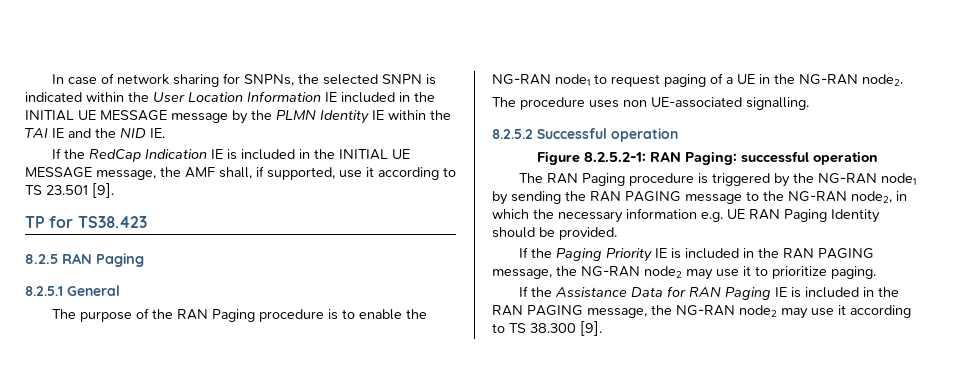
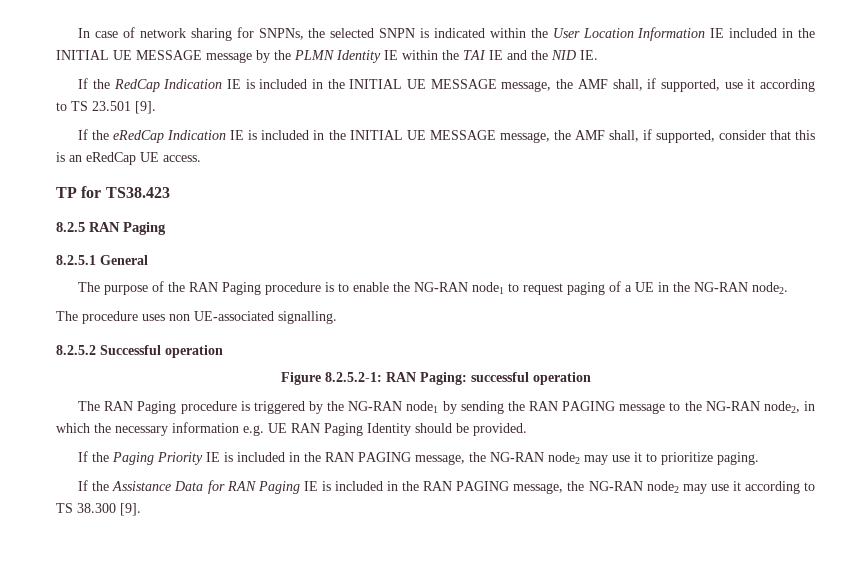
(114, 190) none -> [78,129,815,143] [56,152,201,165] // If the eRedCap Indication IE is included in the INITIAL UE MESSAGE message, the AMF shall, if supported, consider that this is an eRedCap UE access.

